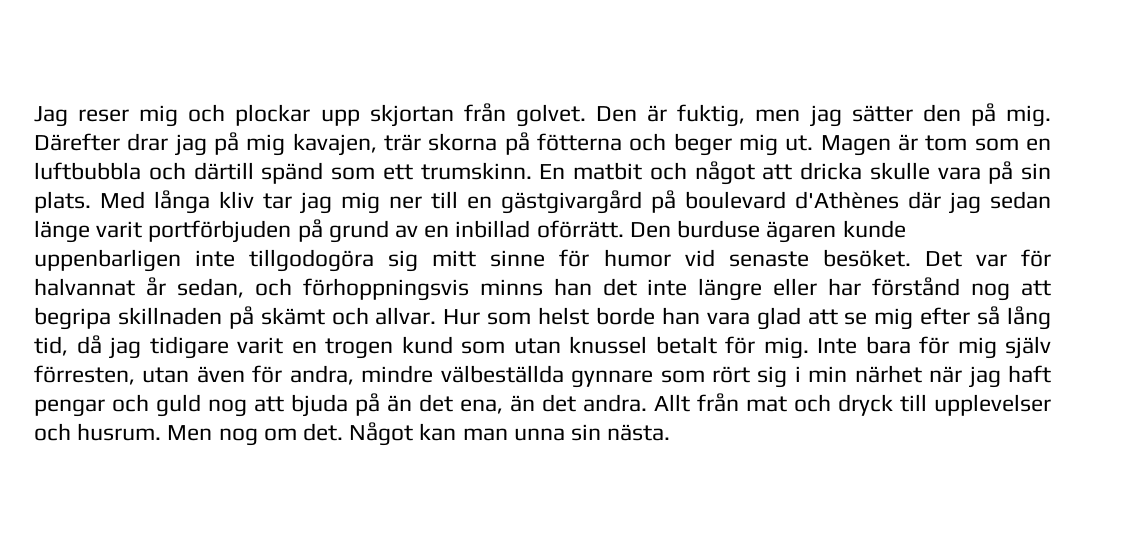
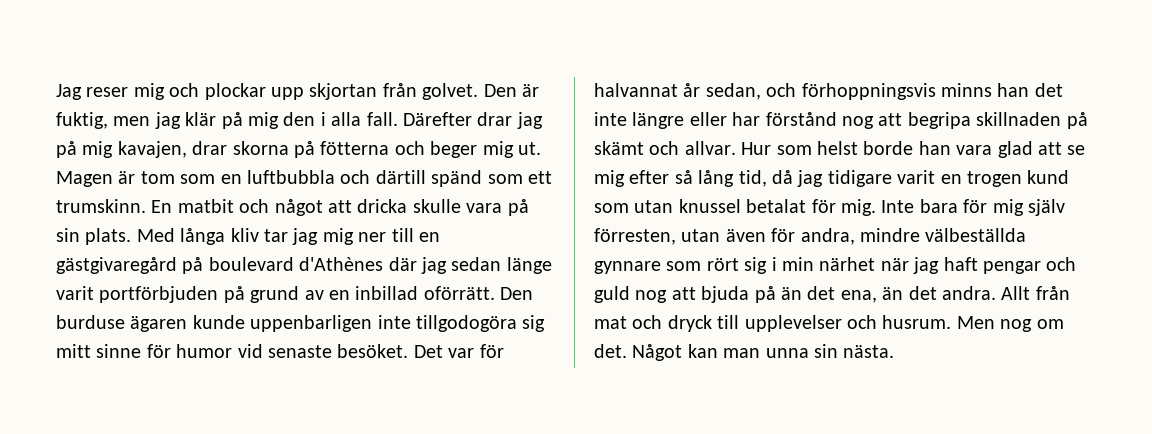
[851,103,1051,127] sätter den på mig. -> [185,112,398,129] klär på mig den i alla fall.
[384,134,421,151] trär -> [192,141,228,155] drar
[501,190,642,214] gästgivargård -> [56,257,177,274] gästgivaregård
[655,336,717,354] betalt -> [746,199,807,213] betalat

